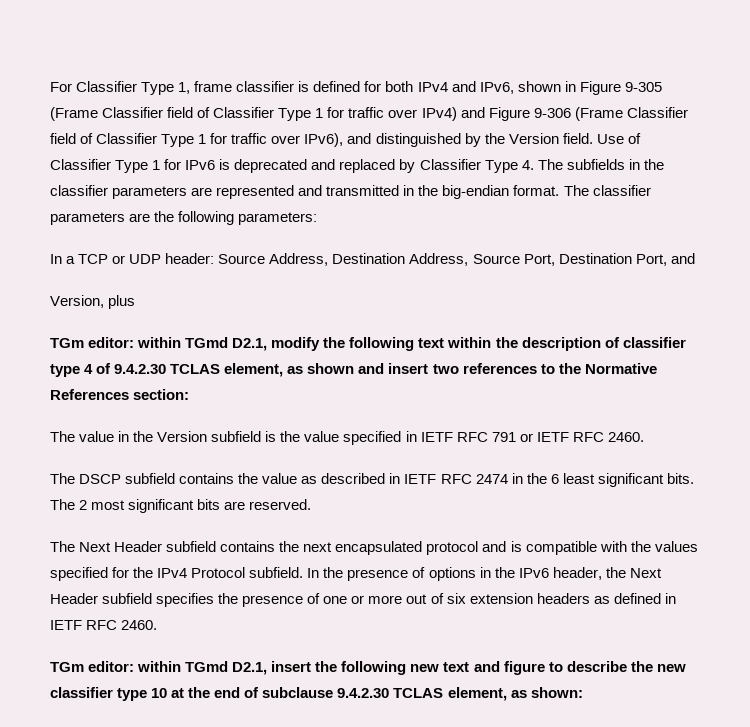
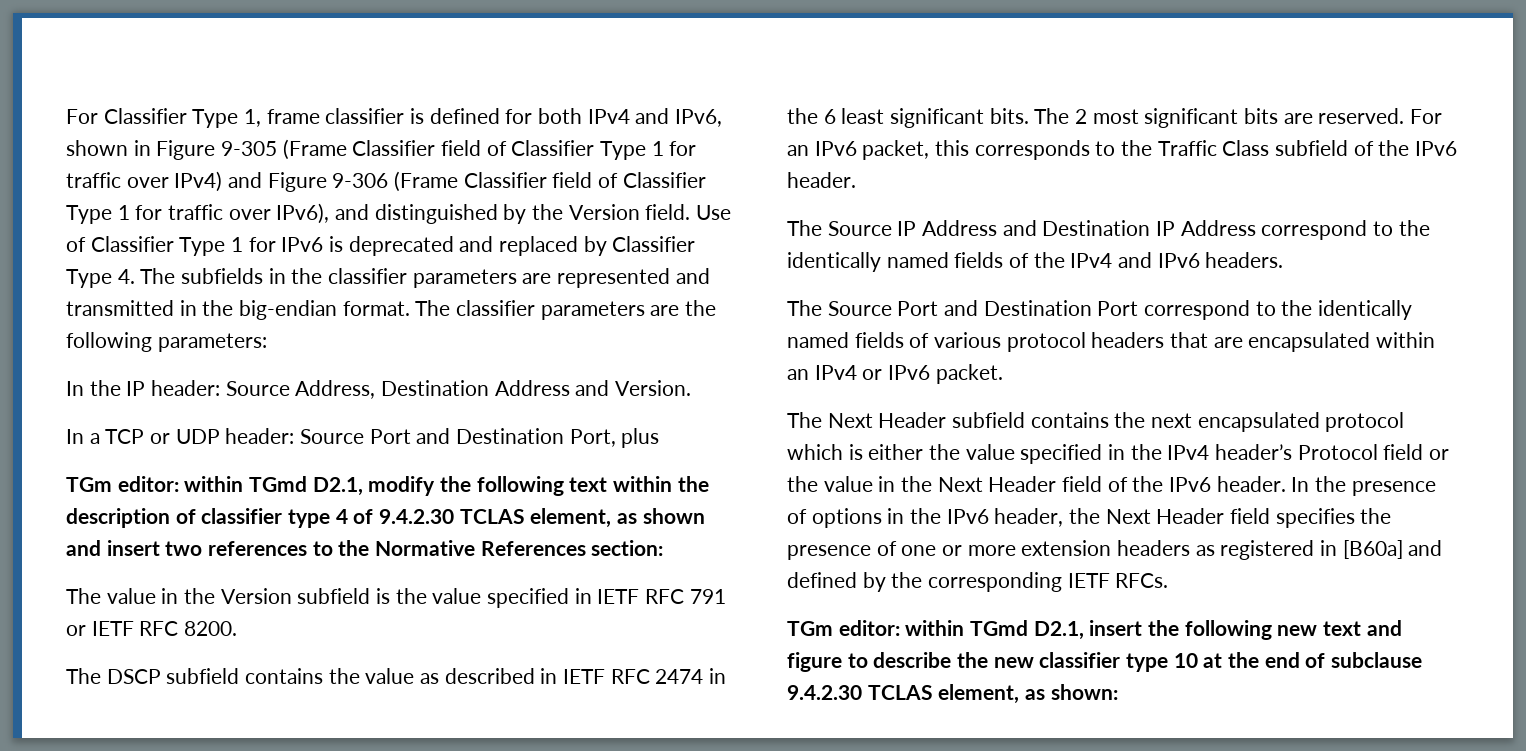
(318, 218) none -> [66,380,692,399] // In the IP header: Source Address, Destination Address and Version.
[269,253,695,266] [50,295,104,308] Address, Destination Address, Source Port, Destination Port, and // Version, -> [369,428,616,447] Port and Destination Port,
[607,432,644,442] 2460. -> [184,621,238,636] 8200.
(312, 504) none -> [1410,109,1443,124] [787,140,1458,160] [787,172,856,188] [787,220,1430,240] [787,252,1284,272] [787,300,1413,320] [787,332,1436,352] [787,364,1003,384] For an IPv6 packet, this corresponds to the Traffic Class subfield of the IPv6 header. // The Source IP Address and Destination IP Address correspond to the identically named fields of the IPv4 and IPv6 headers. // The Source Port and Destination Port correspond to the identically named fields of various protocol headers that are encapsulated within an IPv4 or IPv6 packet.
[482,541,698,555] [50,567,304,581] and is compatible with the values specified for the IPv4 Protocol subfield. -> [787,444,1450,464] [787,476,1286,492] which is either the value specified in the IPv4 header’s Protocol field or the value in the Next Header field of the IPv6 header.
[102,593,153,604] subfield -> [1230,508,1271,524] field
[406,593,676,604] [50,620,158,630] out of six extension headers as defined in IETF RFC 2460. -> [1021,540,1443,560] [787,572,1169,592] extension headers as registered in [B60a] and defined by the corresponding IETF RFCs.

